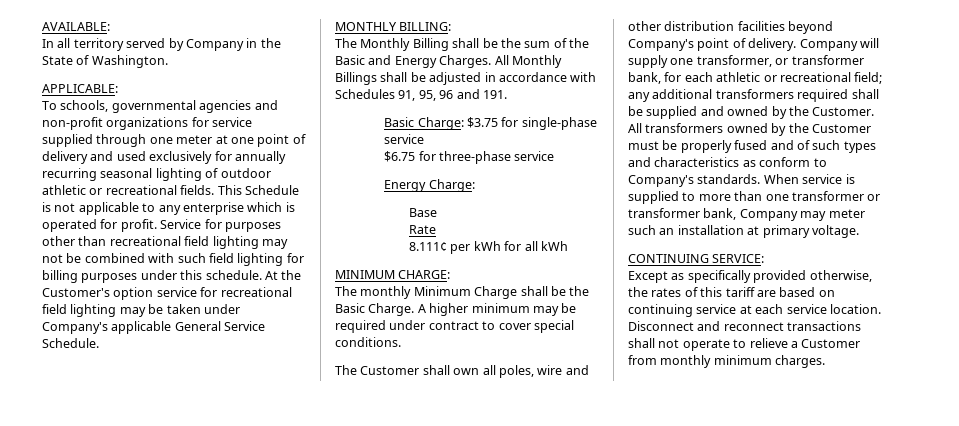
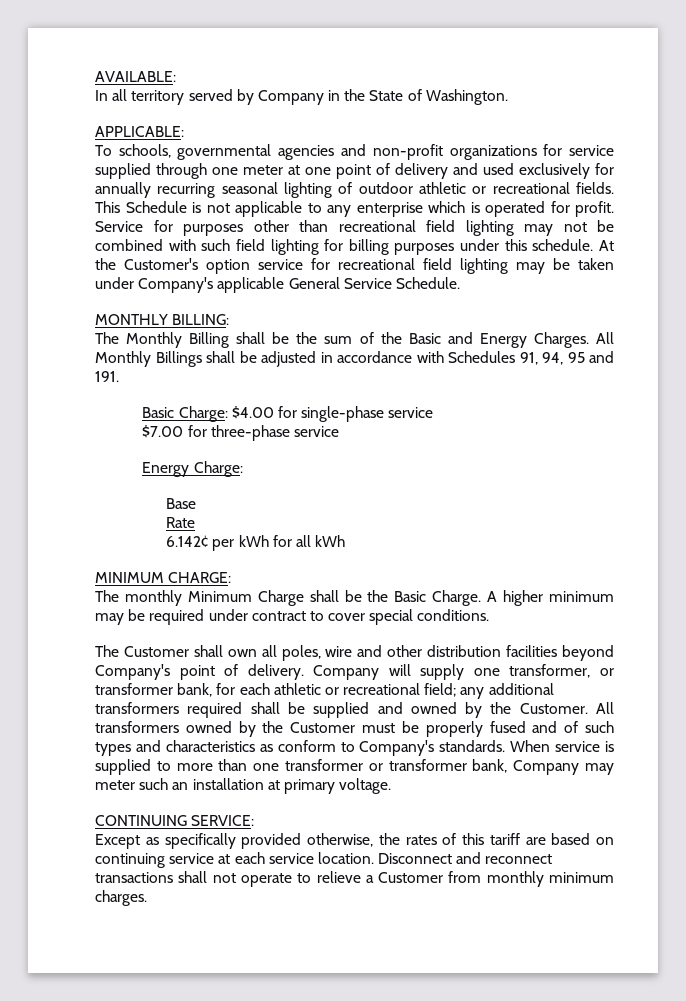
[418,90,454,101] 95, 96 -> [542,352,585,365] 94, 95
[467,117,499,128] $3.75 -> [231,406,274,419] $4.00
[384,151,416,162] $6.75 -> [142,425,184,438] $7.00
[409,242,448,251] 8.111¢ -> [166,535,209,548] 6.142¢

